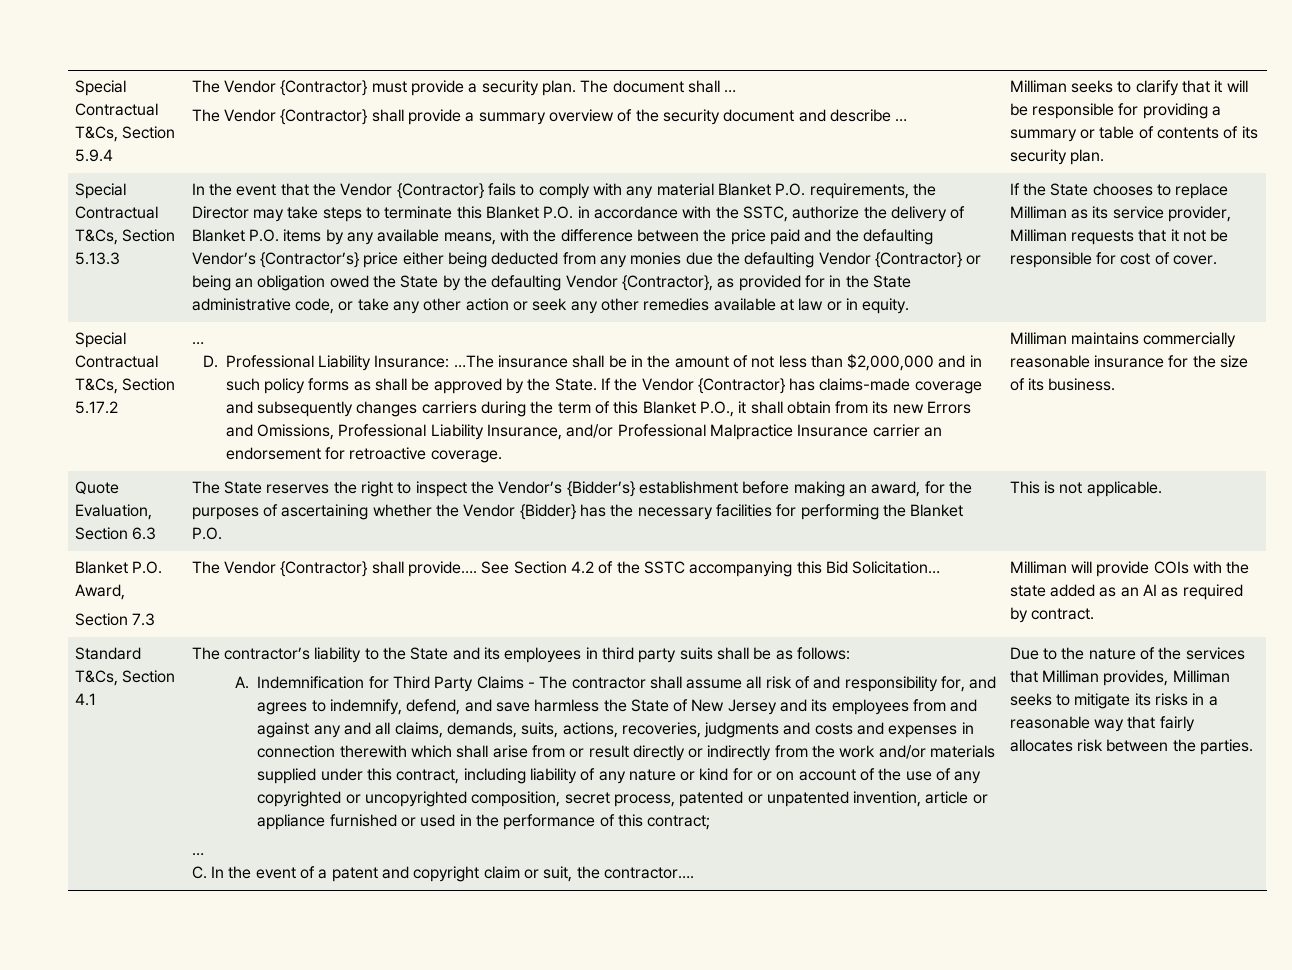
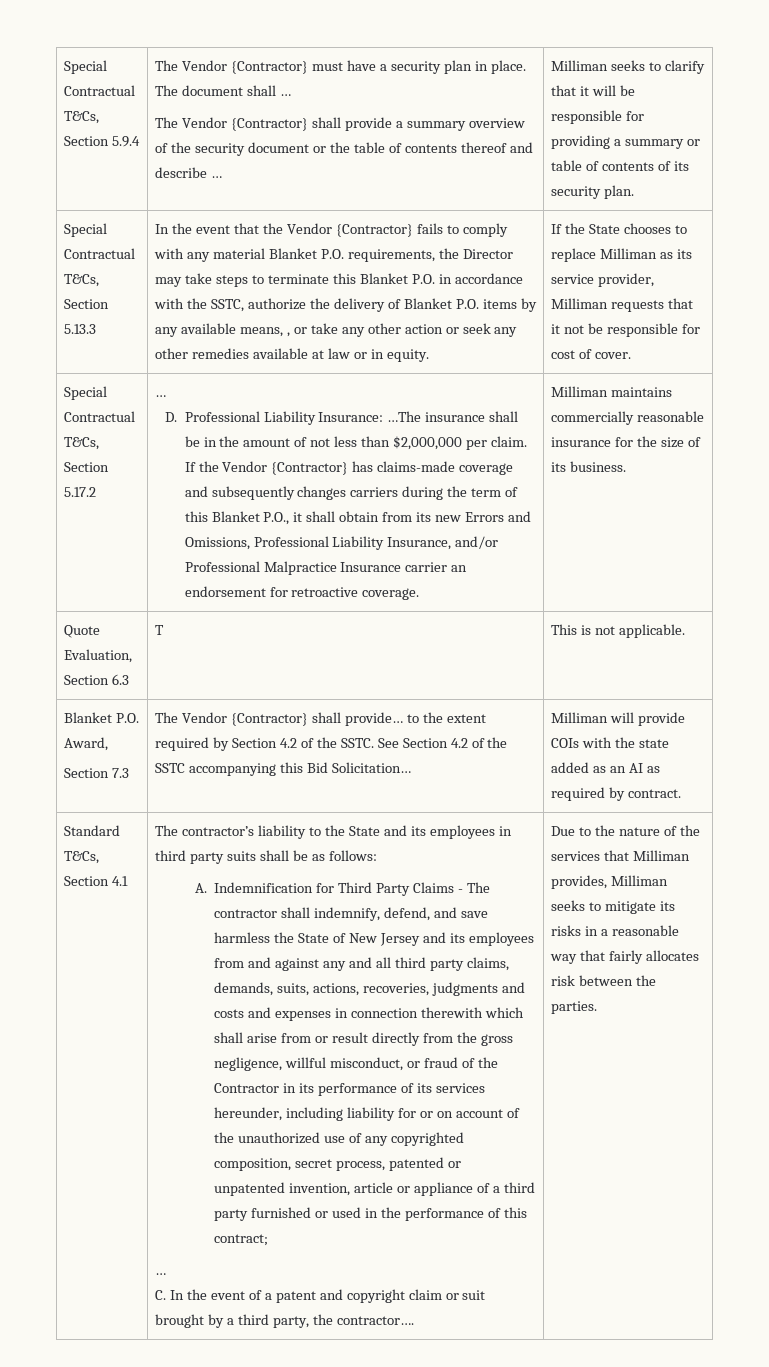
[411,80,465,96] provide -> [347,60,377,71] have
[542,80,577,96] plan. -> [443,60,526,74] plan in place.
(795, 115) none -> [313,142,507,153] or the table of contents thereof
[500,229,933,245] [191,252,982,268] [191,275,911,291] [191,298,335,314] with the difference between the price paid and the defaulting Vendor’s {Contractor’s} price either being deducted from any monies due the defaulting Vendor {Contractor} or being an obligation owed the State by the defaulting Vendor {Contractor}, as provided for in the State administrative code, -> [287,332,291,337] ,
[938,355,982,368] [225,378,597,394] and in such policy forms as shall be approved by the State. -> [465,436,527,450] per claim.
[191,481,972,497] [191,504,964,520] [191,527,222,540] The State reserves the right to inspect the Vendor’s {Bidder’s} establishment before making an award, for the purposes of ascertaining whether the Vendor {Bidder} has the necessary facilities for performing the Blanket P.O. -> [155,625,165,635] T
[408,561,478,577] provide…. -> [345,712,486,726] [155,737,374,751] provide… to the extent required by Section 4.2 of the SSTC.
[686,676,997,692] [257,700,326,715] assume all risk of and responsibility for, and agrees to -> (311, 912) none
(391, 728) none -> [394,957,464,971] third party
[688,745,996,761] [257,768,729,784] or indirectly from the work and/or materials supplied under this contract, including liability of any nature or kind -> [422,1032,513,1046] [214,1057,498,1071] [214,1083,485,1096] [214,1107,396,1121] from the gross negligence, willful misconduct, or fraud of the Contractor in its performance of its services hereunder, including liability
(902, 774) none -> [238,1132,321,1144] unauthorized
[345,791,467,807] or uncopyrighted -> (465, 1139) none
(326, 822) none -> [477,1182,535,1193] [214,1209,249,1221] of a third party
[543,866,573,882] suit, -> [462,1290,486,1300] [155,1314,310,1328] suit brought by a third party,

